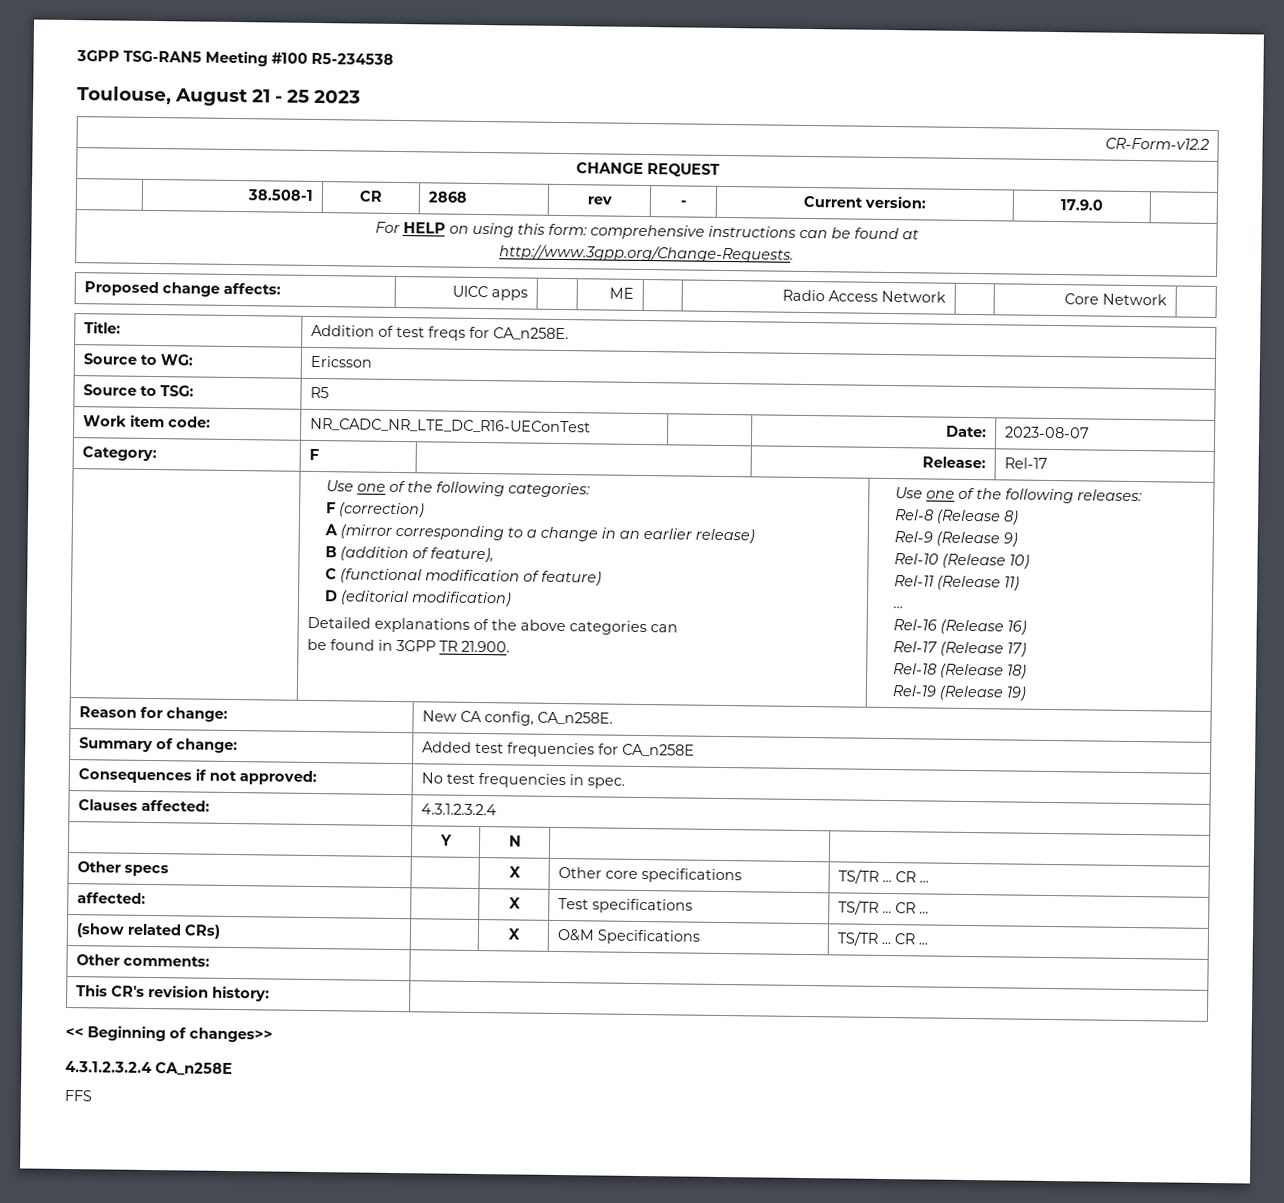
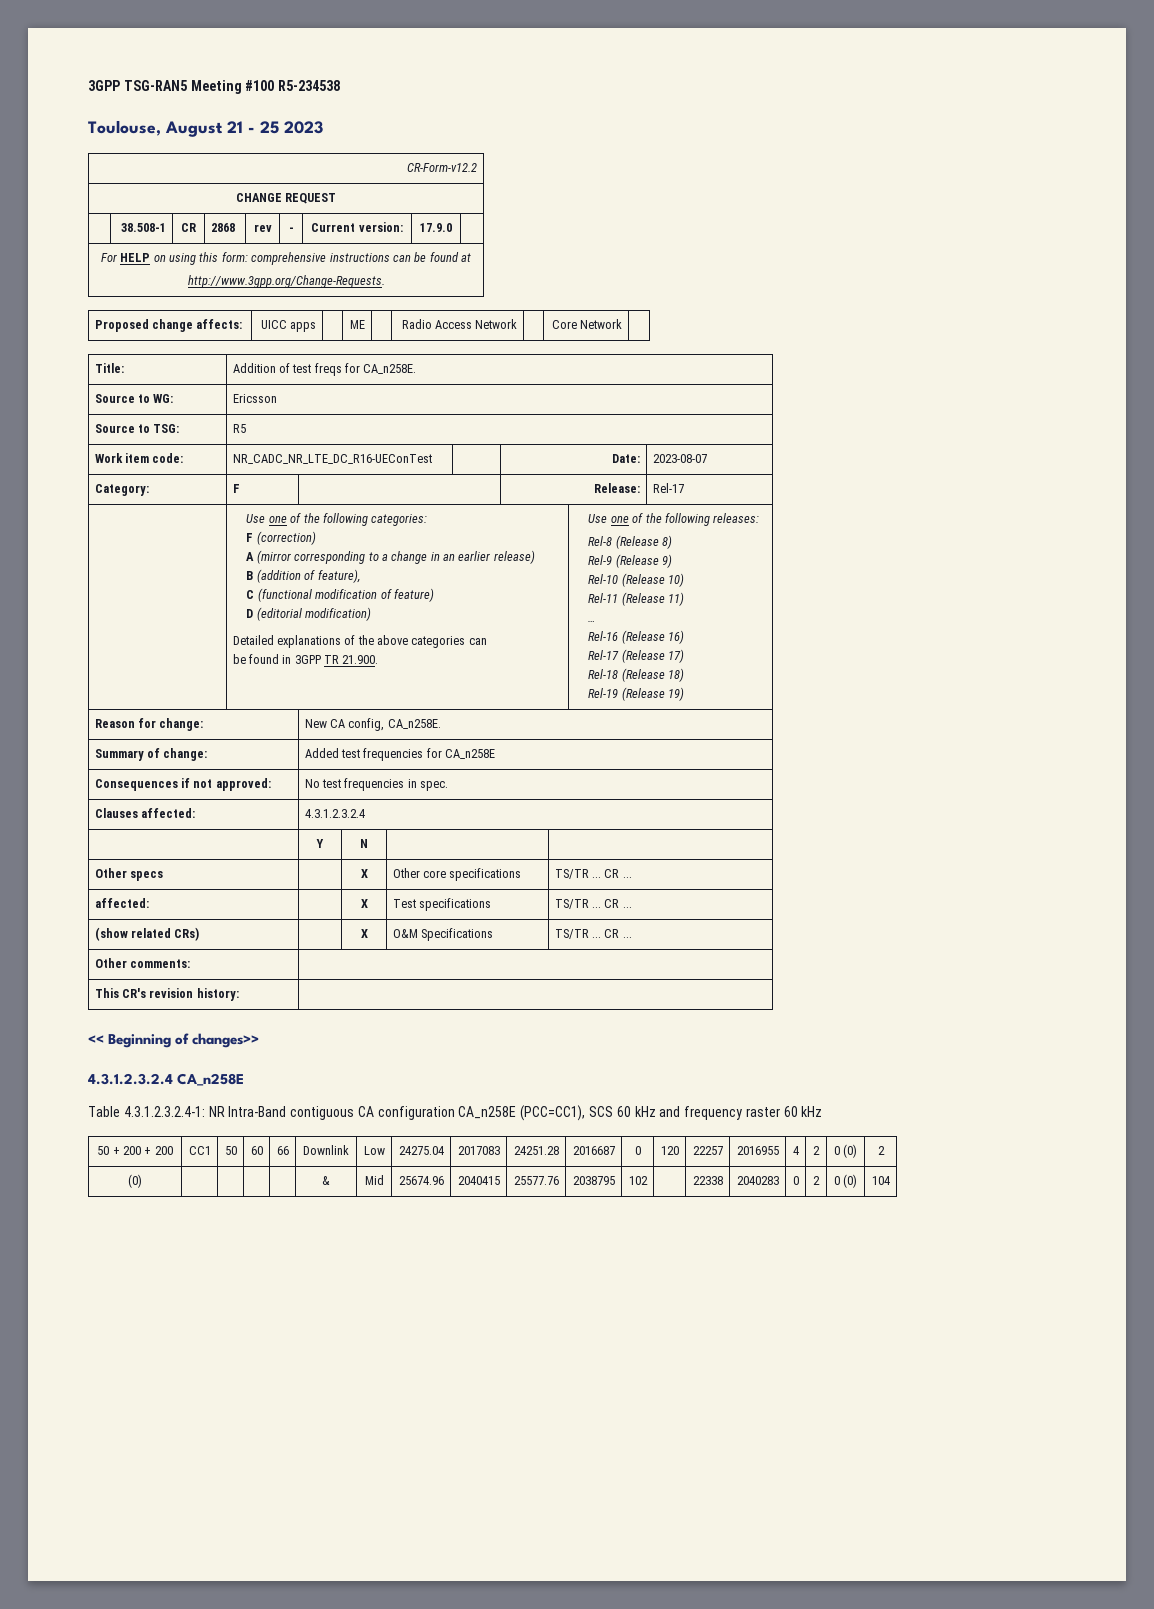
[64,1089,92,1102] FFS -> [88,1105,823,1121] [97,1146,173,1155] [188,1146,211,1155] [224,1146,237,1155] [250,1146,263,1155] [276,1146,289,1155] [303,1145,349,1155] [363,1146,385,1155] [398,1146,444,1155] [457,1146,500,1155] [513,1146,559,1155] [572,1146,615,1155] [634,1146,641,1155] [660,1146,679,1155] [692,1146,723,1155] [736,1146,779,1155] [792,1146,799,1155] [813,1146,820,1155] [833,1144,858,1158] [877,1146,885,1155] [128,1174,142,1188] [322,1176,330,1185] [364,1175,384,1185] [398,1176,444,1185] [457,1176,500,1185] [513,1176,559,1185] [572,1176,615,1185] [628,1176,648,1185] [692,1176,723,1185] [736,1176,779,1185] [792,1176,799,1185] [813,1176,820,1185] [833,1174,858,1188] [871,1176,890,1185] Table 4.3.1.2.3.2.4-1: NR Intra-Band contiguous CA configuration CA_n258E (PCC=CC1), SCS 60 kHz and frequency raster 60 kHz // 50 + 200 + 200 | CC1 | 50 | 60 | 66 | Downlink | Low | 24275.04 | 2017083 | 24251.28 | 2016687 | 0 | 120 | 22257 | 2016955 | 4 | 2 | 0 (0) | 2 // (0) | | | | | & | Mid | 25674.96 | 2040415 | 25577.76 | 2038795 | 102 | | 22338 | 2040283 | 0 | 2 | 0 (0) | 104

